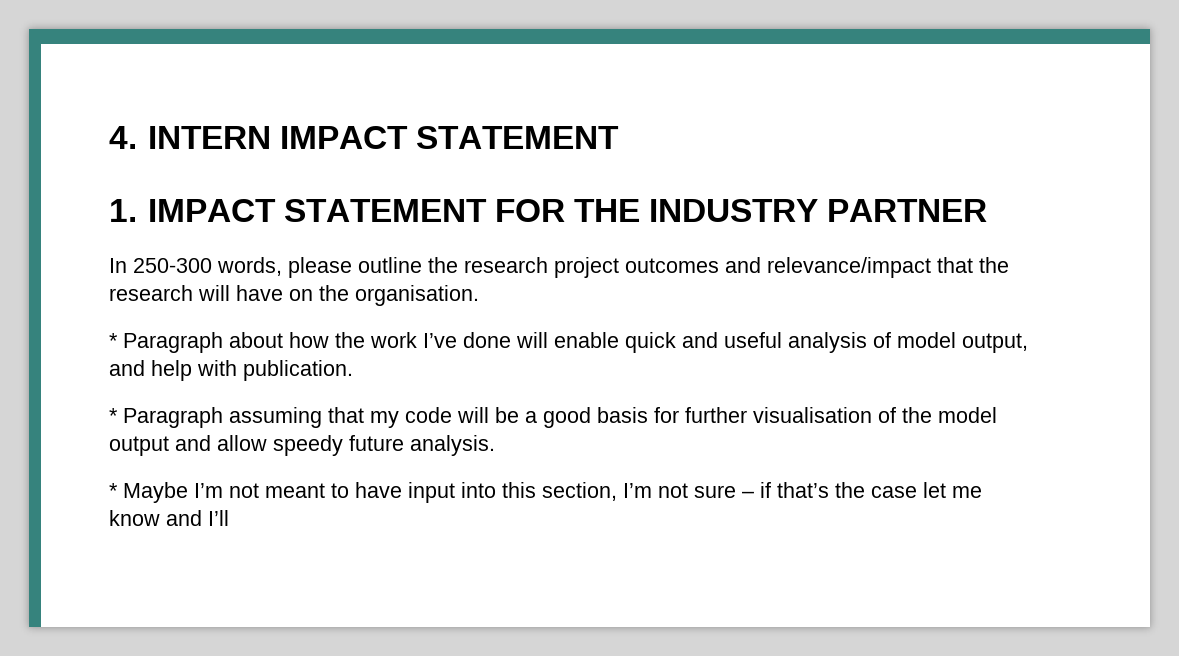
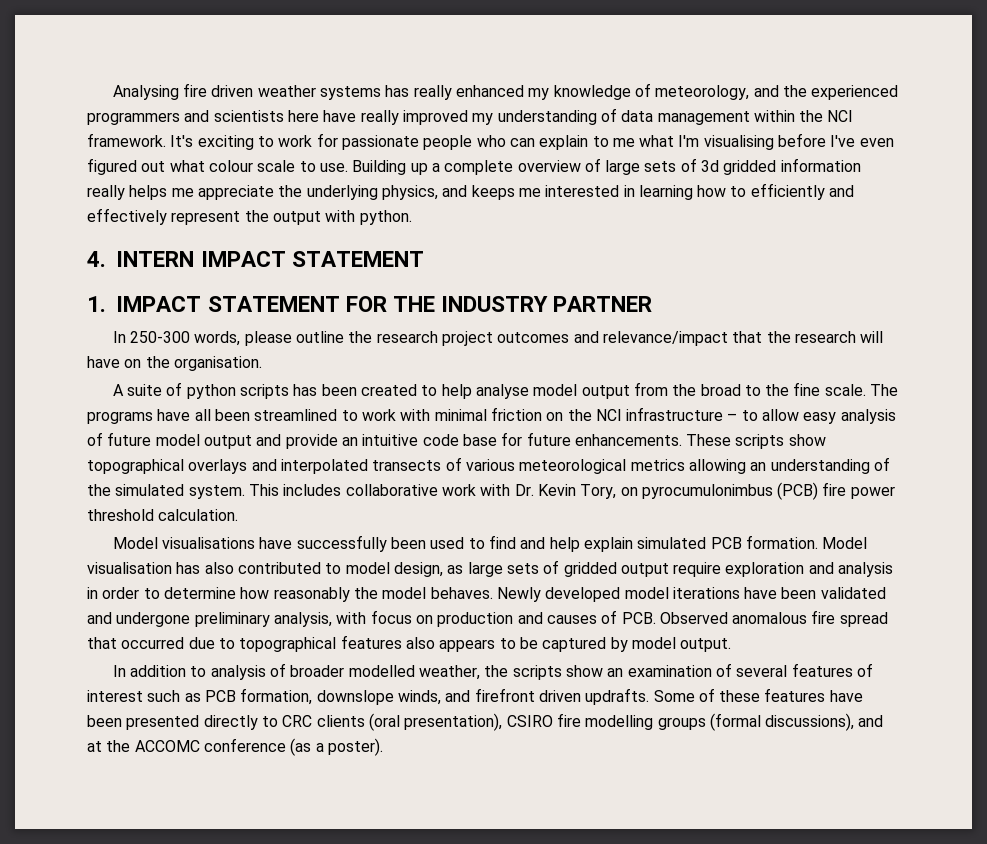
(109, 137) none -> [112,83,899,100] [87,108,854,125] [87,133,894,150] [87,158,861,175] [87,183,855,200] [87,208,412,225] Analysing fire driven weather systems has really enhanced my knowledge of meteorology, and the experienced programmers and scientists here have really improved my understanding of data management within the NCI framework. It's exciting to work for passionate people who can explain to me what I'm visualising before I've even figured out what colour scale to use. Building up a complete overview of large sets of 3d gridded information really helps me appreciate the underlying physics, and keeps me interested in learning how to efficiently and effectively represent the output with python. //
[109,332,1028,353] [109,360,353,381] [109,407,997,428] [109,435,495,456] [109,482,982,503] [109,510,229,526] * Paragraph about how the work I’ve done will enable quick and useful analysis of model output, and help with publication. // * Paragraph assuming that my code will be a good basis for further visualisation of the model output and allow speedy future analysis. // * Maybe I’m not meant to have input into this section, I’m not sure – if that’s the case let me know and I’ll -> [112,382,899,399] [87,407,896,424] [87,432,826,449] [87,457,890,474] [87,482,895,500] [87,509,239,521] [112,535,868,552] [87,560,894,577] [87,587,886,602] [87,610,888,627] [87,635,732,652] [112,663,873,680] [87,688,863,705] [87,713,884,731] [87,738,383,756] A suite of python scripts has been created to help analyse model output from the broad to the fine scale. The programs have all been streamlined to work with minimal friction on the NCI infrastructure – to allow easy analysis of future model output and provide an intuitive code base for future enhancements. These scripts show topographical overlays and interpolated transects of various meteorological metrics allowing an understanding of the simulated system. This includes collaborative work with Dr. Kevin Tory, on pyrocumulonimbus (PCB) fire power threshold calculation. // Model visualisations have successfully been used to find and help explain simulated PCB formation. Model visualisation has also contributed to model design, as large sets of gridded output require exploration and analysis in order to determine how reasonably the model behaves. Newly developed model iterations have been validated and undergone preliminary analysis, with focus on production and causes of PCB. Observed anomalous fire spread that occurred due to topographical features also appears to be captured by model output. // In addition to analysis of broader modelled weather, the scripts show an examination of several features of interest such as PCB formation, downslope winds, and firefront driven updrafts. Some of these features have been presented directly to CRC clients (oral presentation), CSIRO fire modelling groups (formal discussions), and at the ACCOMC conference (as a poster).

